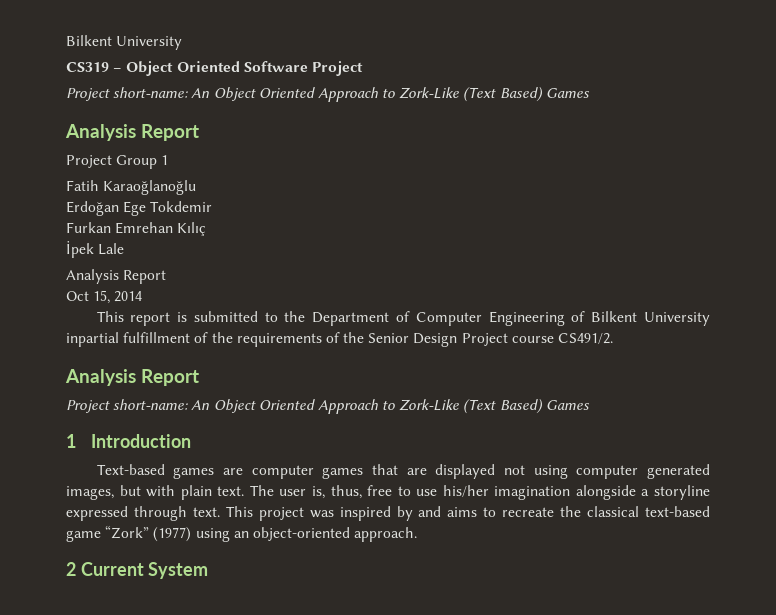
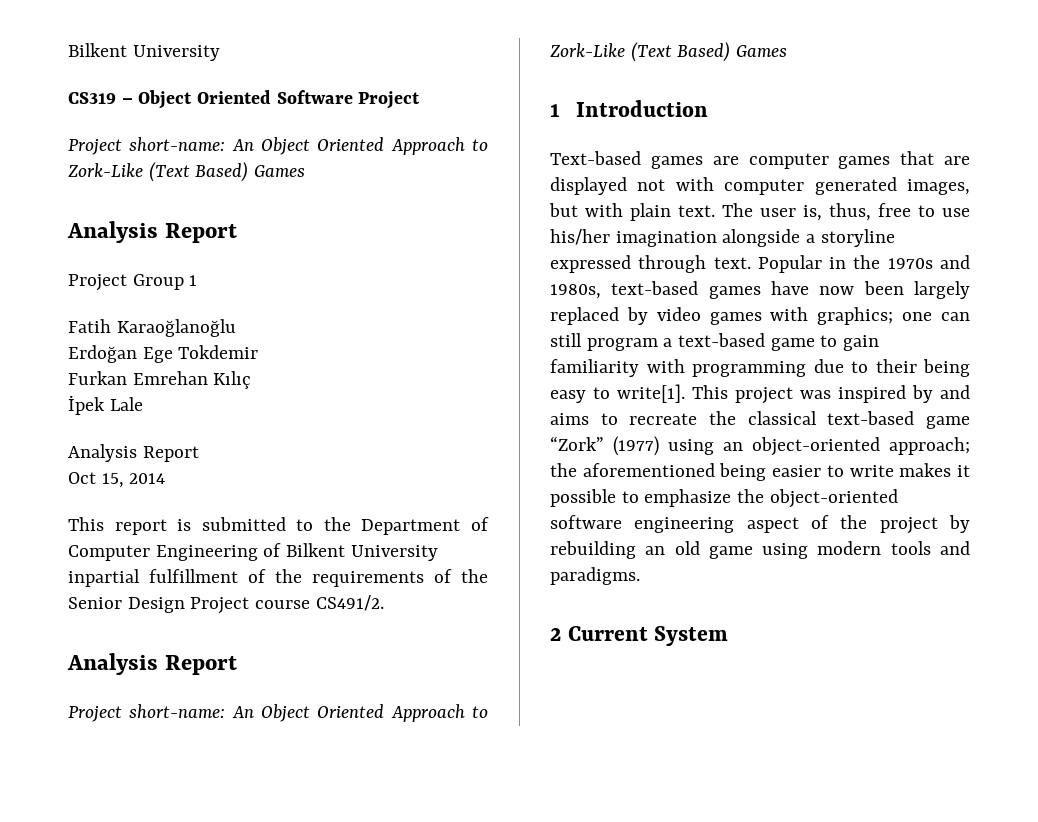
[533,465,568,479] using -> [675,177,714,191] with
(220, 512) none -> [757,255,970,273] [550,281,970,299] [550,307,970,325] [550,333,880,351] [550,359,970,377] [550,384,685,403] Popular in the 1970s and 1980s, text-based games have now been largely replaced by video games with graphics; one can still program a text-based game to gain familiarity with programming due to their being easy to write[1].
[354,527,418,542] approach. -> [889,437,970,455] [550,463,970,481] [550,489,898,508] [550,515,970,534] [550,541,970,559] [550,567,640,585] approach; the aforementioned being easier to write makes it possible to emphasize the object-oriented software engineering aspect of the project by rebuilding an old game using modern tools and paradigms.

